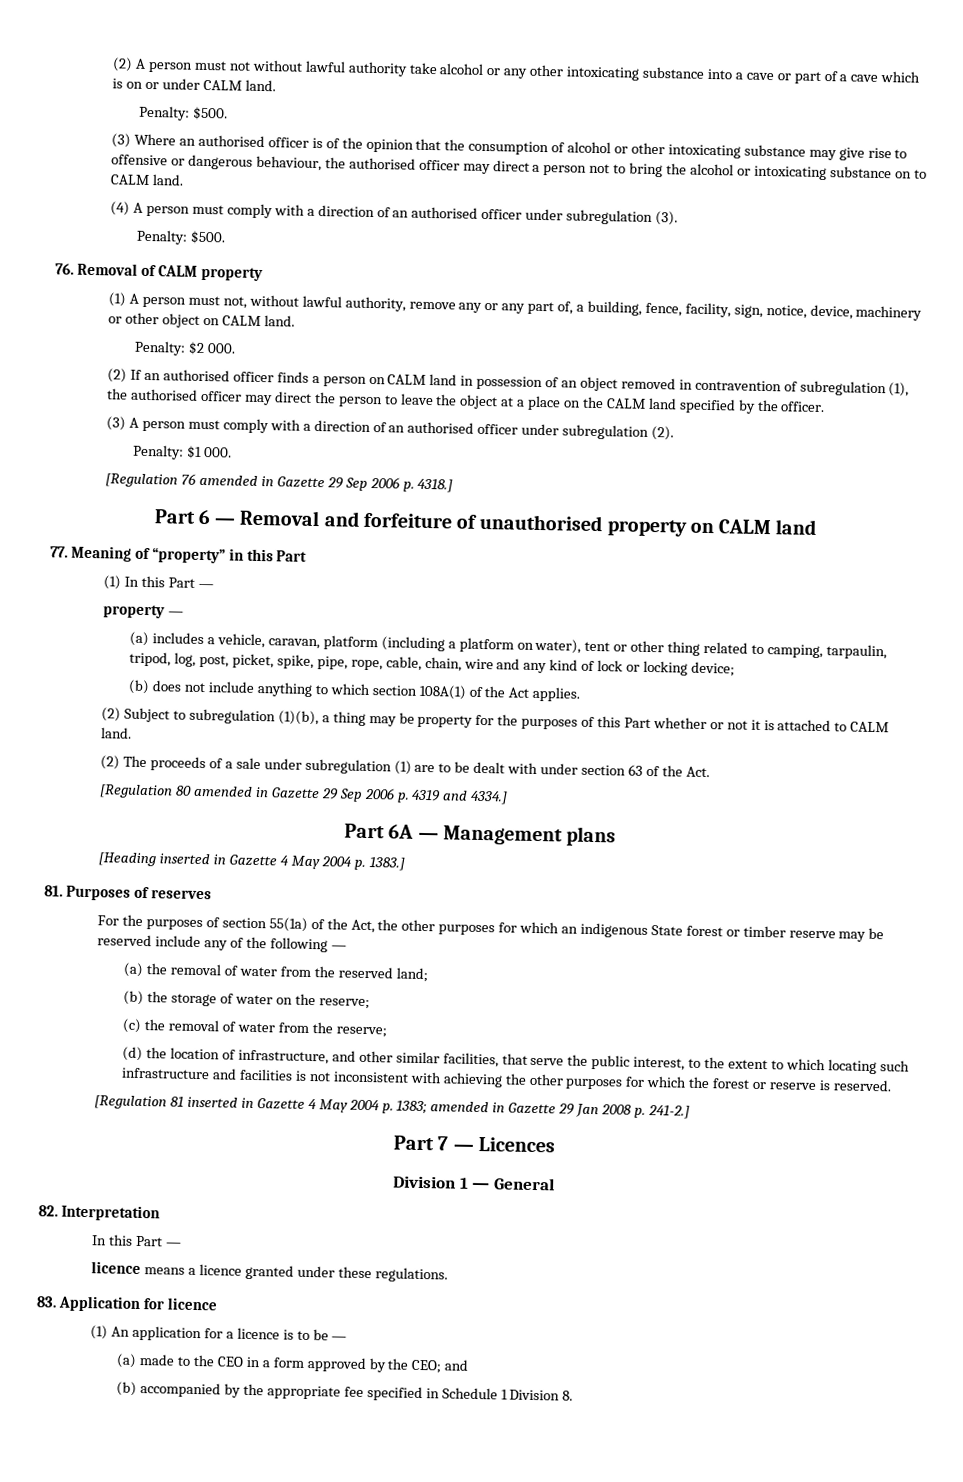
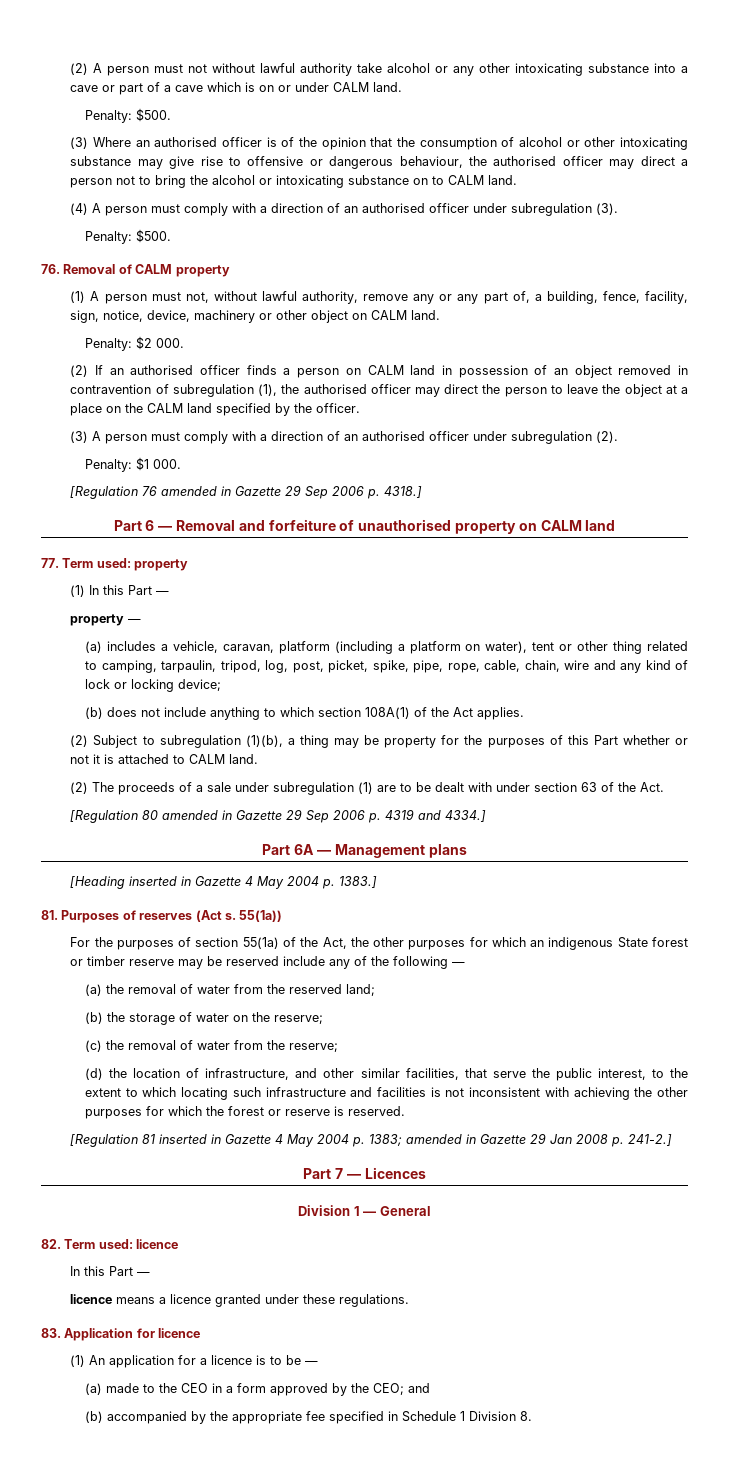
[70,545,308,564] Meaning of “property” in this Part -> [62,558,189,571] Term used: property
(212, 894) none -> [195,910,283,922] (Act s. 55(1a))
[60,1204,160,1222] Interpretation -> [64,1239,179,1249] Term used: licence

